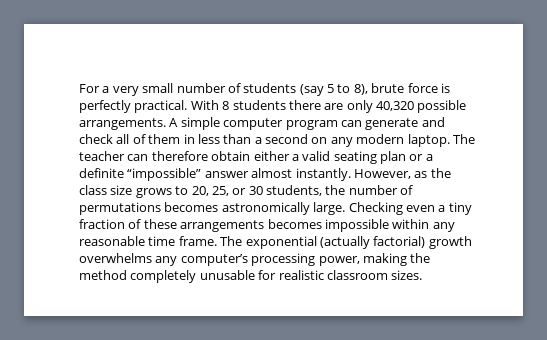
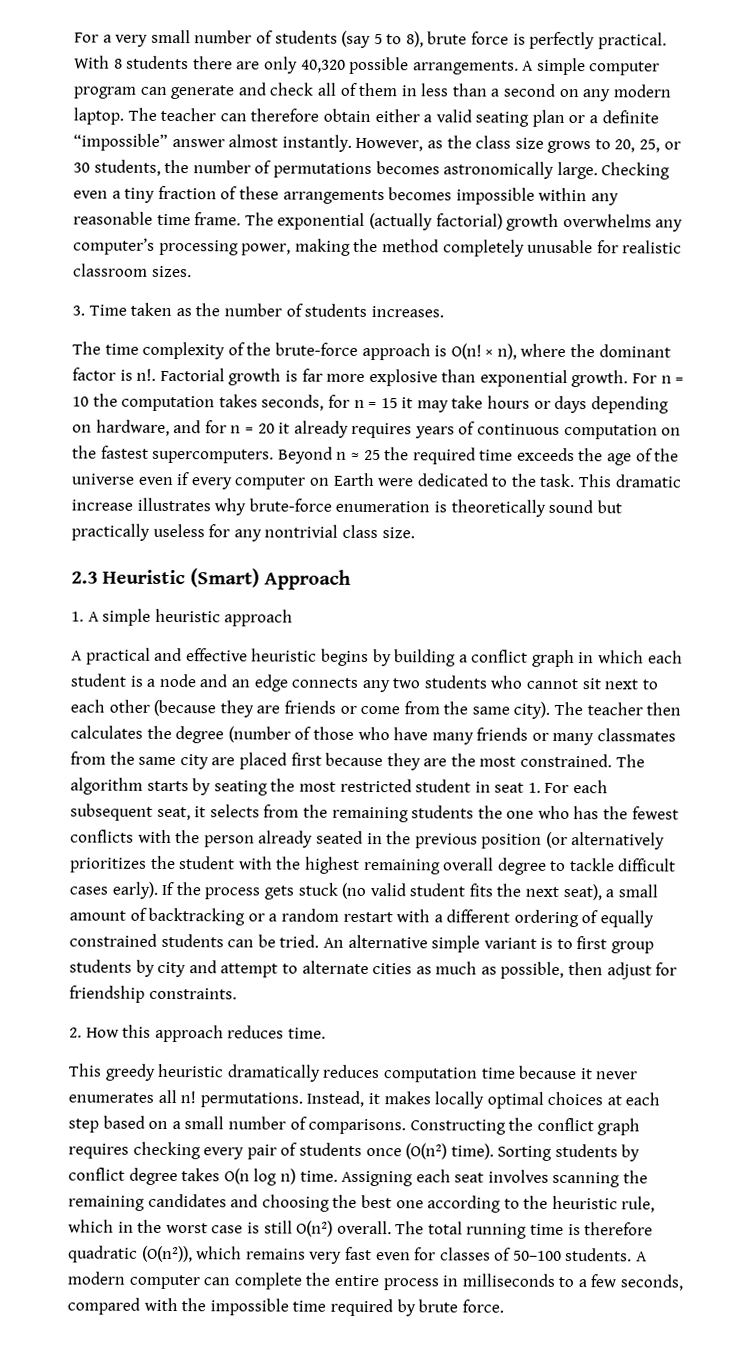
(423, 275) none -> [72,302,444,318] [72,341,671,361] [72,367,685,388] [72,393,669,414] [72,419,682,440] [72,445,680,466] [71,472,682,490] [71,497,622,517] [71,523,415,542] [71,568,351,590] [71,608,294,627] [71,647,683,668] [70,673,658,693] [70,699,682,719] [70,725,677,746] [70,751,645,771] [70,777,609,796] [70,803,679,823] [70,829,666,850] [70,855,677,875] [69,881,658,901] [69,907,655,928] [69,933,655,954] [69,959,678,980] [69,985,237,1003] [69,1024,326,1043] [68,1063,639,1083] [68,1089,661,1109] [68,1115,641,1136] [68,1141,641,1162] [68,1167,649,1188] [68,1193,656,1213] [68,1219,654,1239] [68,1245,649,1264] [67,1271,684,1291] [67,1297,504,1317] // 3. Time taken as the number of students increases. // The time complexity of the brute-force approach is O(n! × n), where the dominant factor is n!. Factorial growth is far more explosive than exponential growth. For n = 10 the computation takes seconds, for n = 15 it may take hours or days depending on hardware, and for n = 20 it already requires years of continuous computation on the fastest supercomputers. Beyond n ≈ 25 the required time exceeds the age of the universe even if every computer on Earth were dedicated to the task. This dramatic increase illustrates why brute-force enumeration is theoretically sound but practically useless for any nontrivial class size. // 2.3 Heuristic (Smart) Approach // 1. A simple heuristic approach // A practical and effective heuristic begins by building a conflict graph in which each student is a node and an edge connects any two students who cannot sit next to each other (because they are friends or come from the same city). The teacher then calculates the degree (number of those who have many friends or many classmates from the same city are placed first because they are the most constrained. The algorithm starts by seating the most restricted student in seat 1. For each subsequent seat, it selects from the remaining students the one who has the fewest conflicts with the person already seated in the previous position (or alternatively prioritizes the student with the highest remaining overall degree to tackle difficult cases early). If the process gets stuck (no valid student fits the next seat), a small amount of backtracking or a random restart with a different ordering of equally constrained students can be tried. An alternative simple variant is to first group students by city and attempt to alternate cities as much as possible, then adjust for friendship constraints. // 2. How this approach reduces time. // This greedy heuristic dramatically reduces computation time because it never enumerates all n! permutations. Instead, it makes locally optimal choices at each step based on a small number of comparisons. Constructing the conflict graph requires checking every pair of students once (O(n²) time). Sorting students by conflict degree takes O(n log n) time. Assigning each seat involves scanning the remaining candidates and choosing the best one according to the heuristic rule, which in the worst case is still O(n²) overall. The total running time is therefore quadratic (O(n²)), which remains very fast even for classes of 50–100 students. A modern computer can complete the entire process in milliseconds to a few seconds, compared with the impossible time required by brute force.

